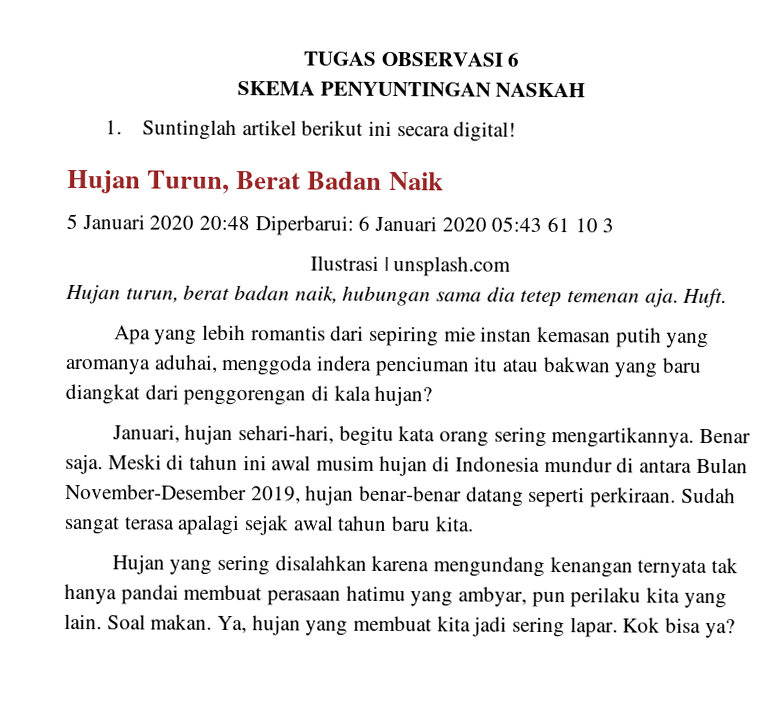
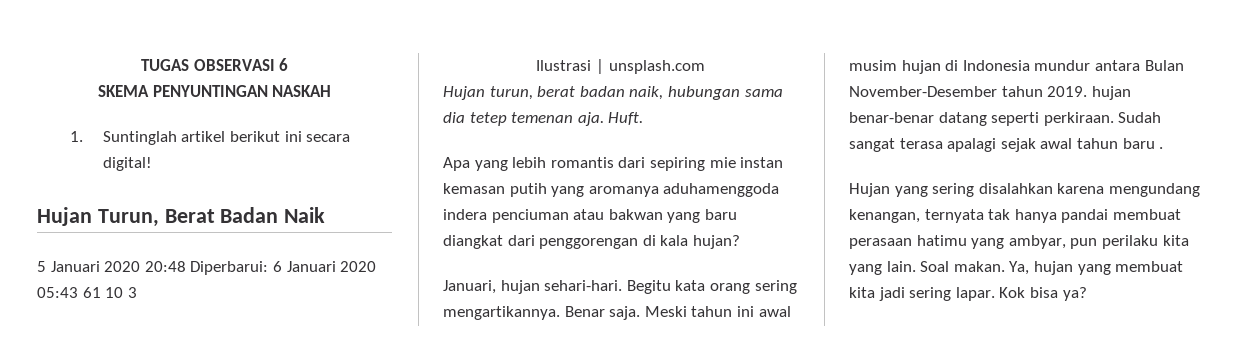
[153,354,314,376] aduhai, menggoda -> [663,183,780,197] aduhamenggoda
[473,356,499,372] itu -> (569, 216) none
[238,425,394,447] sehari-hari, begitu -> [544,280,671,294] sehari-hari. Begitu
[166,454,185,470] di -> (687, 311) none
[616,457,635,473] di -> (1091, 65) none
[250,486,301,504] 2019, -> [1001,86,1088,97] tahun 2019.
[434,516,474,532] kita. -> [1159,147,1164,149] .
[549,557,633,578] kenangan -> [849,209,920,223] kenangan,

